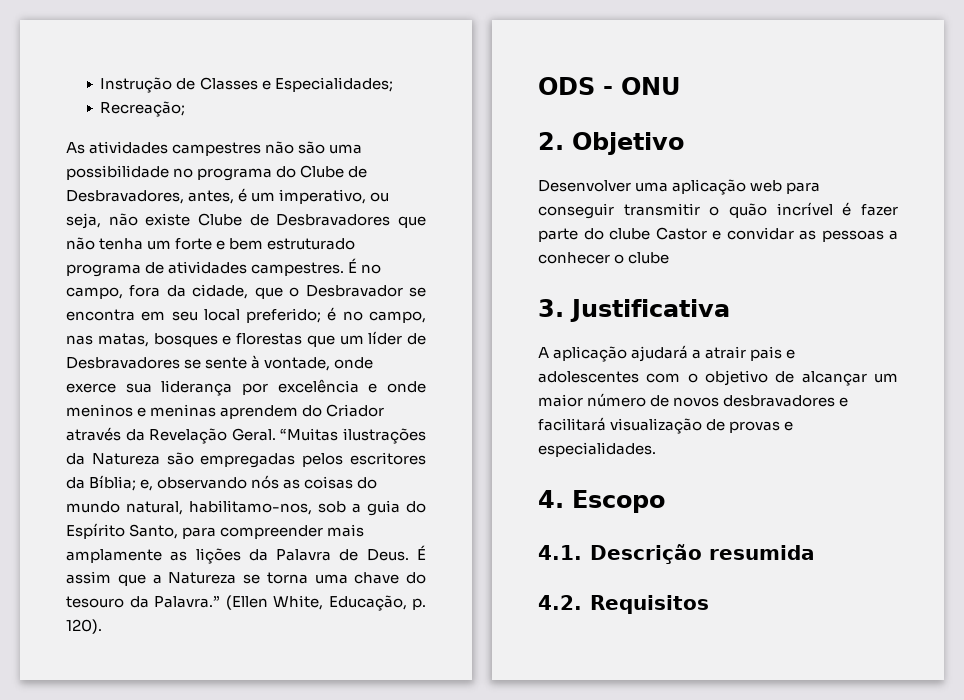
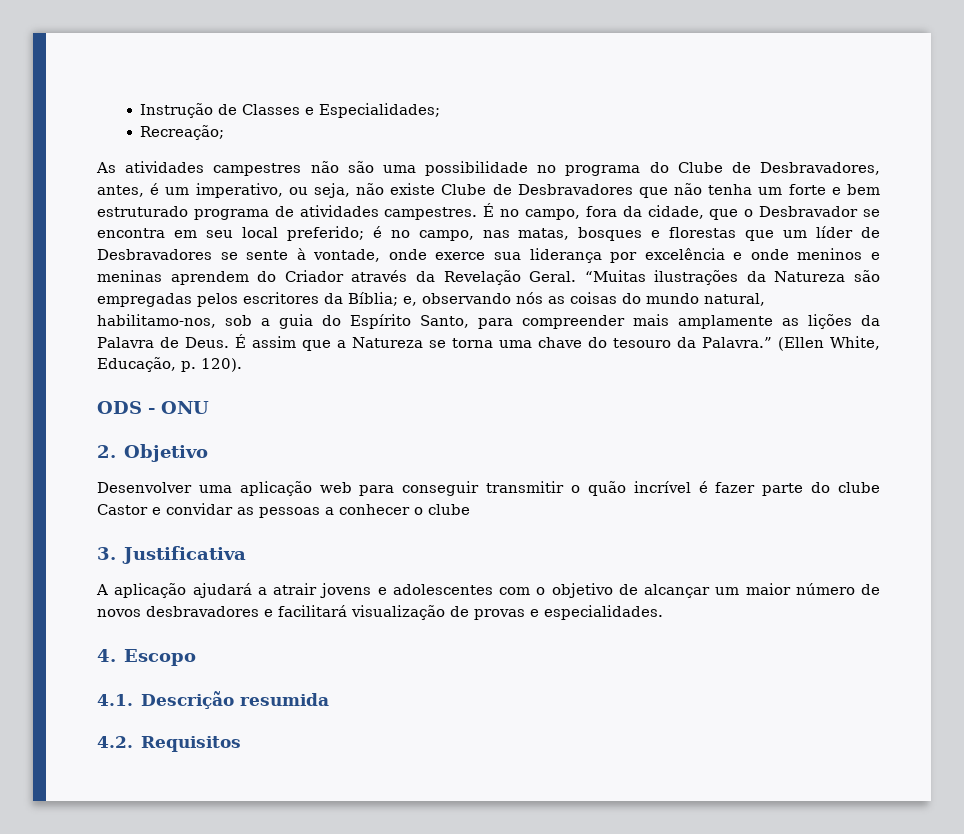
[750,346,783,361] pais -> [320,583,372,598] jovens

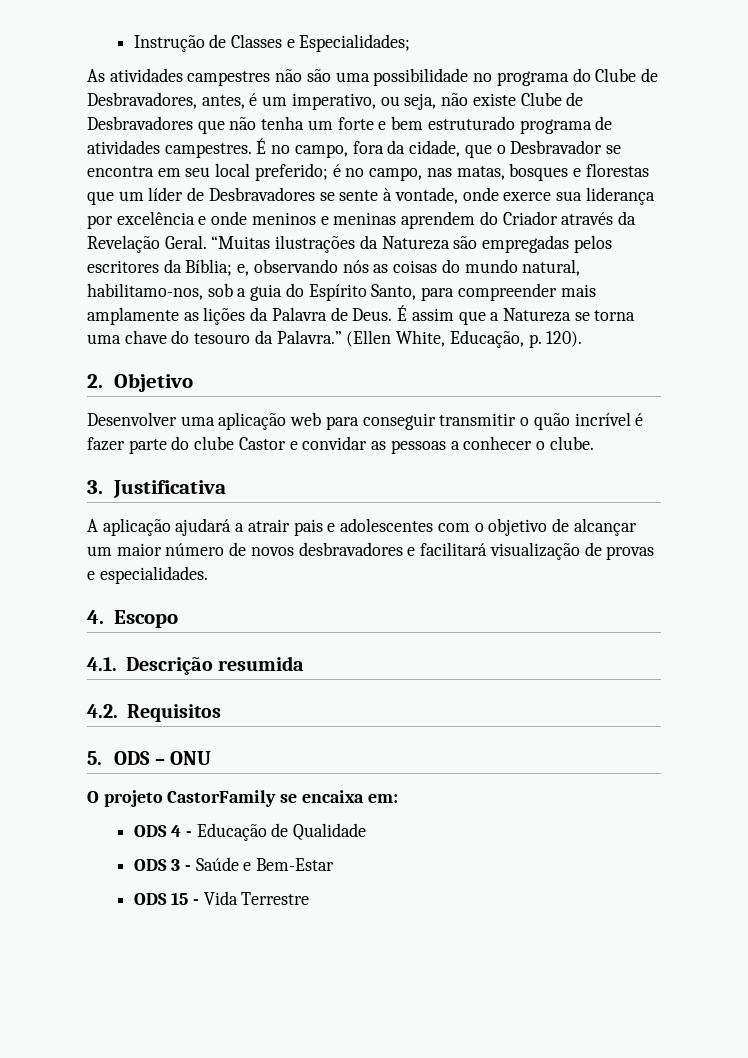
[140,125,225,140] // Recreação; -> (411, 43) none
[97,401,209,414] // ODS - ONU -> (583, 339) none
[428,504,470,515] clube -> [549,436,594,450] clube.
[320,583,372,598] jovens -> [293,519,323,536] pais
(241, 744) none -> [87,751,211,765] [87,790,398,807] [133,823,367,841] [133,857,335,871] [133,891,310,905] // 5. ODS – ONU // O projeto CastorFamily se encaixa em: // ODS 4 - Educação de Qualidade // ODS 3 - Saúde e Bem-Estar // ODS 15 - Vida Terrestre

